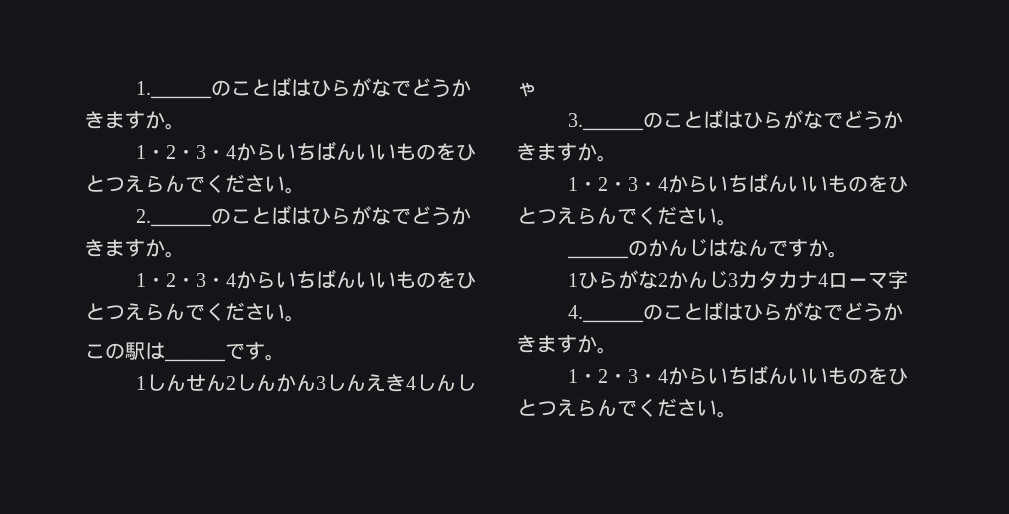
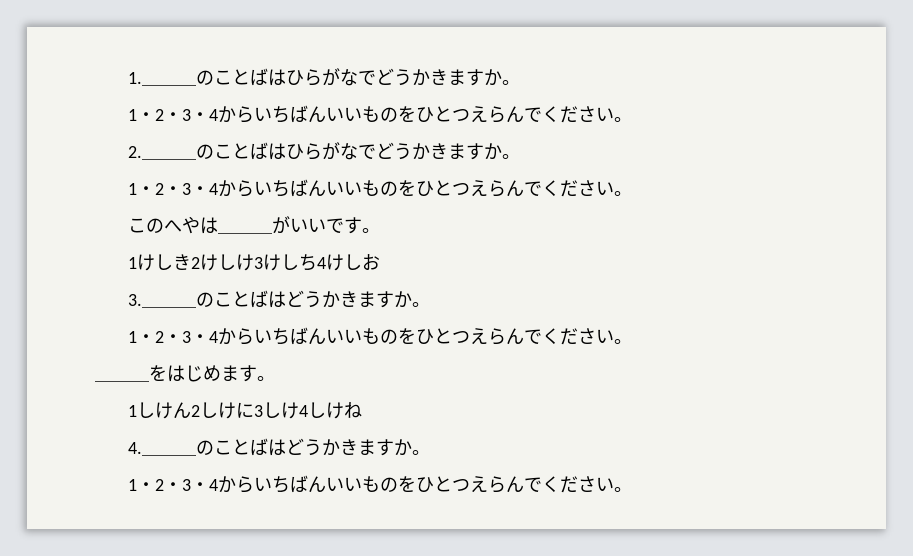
[125,342,145,360] 駅 -> [163,216,200,234] へや
(226, 360) none -> [271,216,326,234] がいい
[146,374,477,392] [517,82,537,97] しんせん2しんかん3しんえき4しんしゃ -> [136,254,380,271] けしき2けしけ3けしち4けしお
[743,110,844,129] ひらがなで -> (286, 299) none
[628,239,849,258] [568,270,909,289] のかんじはなんですか。 // 1ひらがな2かんじ3カタカナ4ローマ字 -> [149,365,275,382] [127,402,362,419] をはじめます。 // 1しけん2しけに3しけ4しけね
[743,302,844,321] ひらがなで -> (286, 447) none

